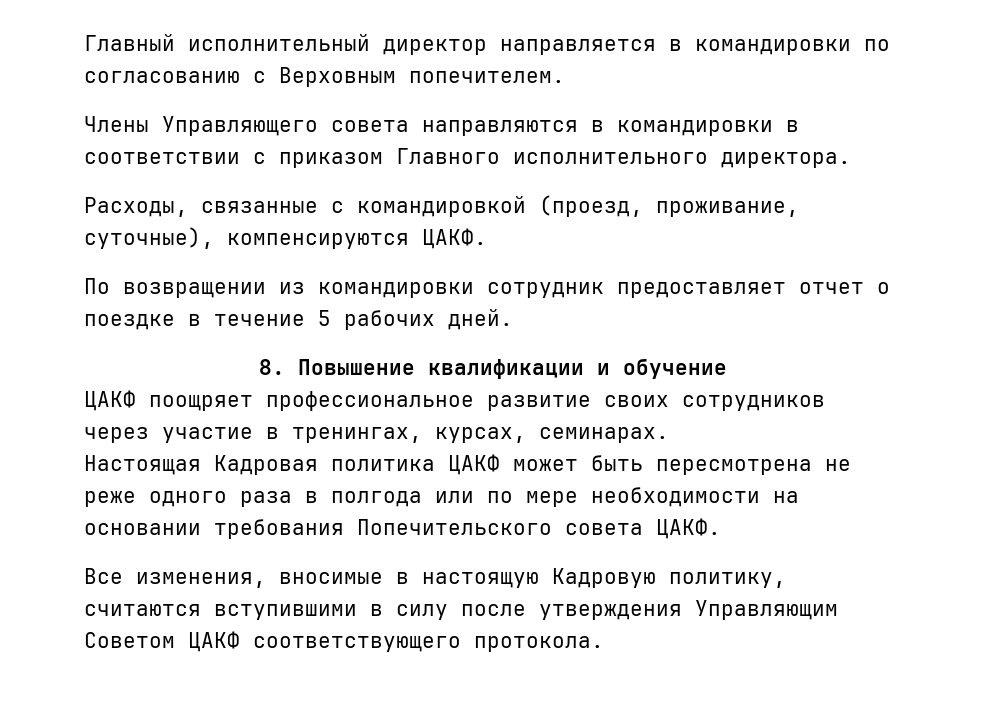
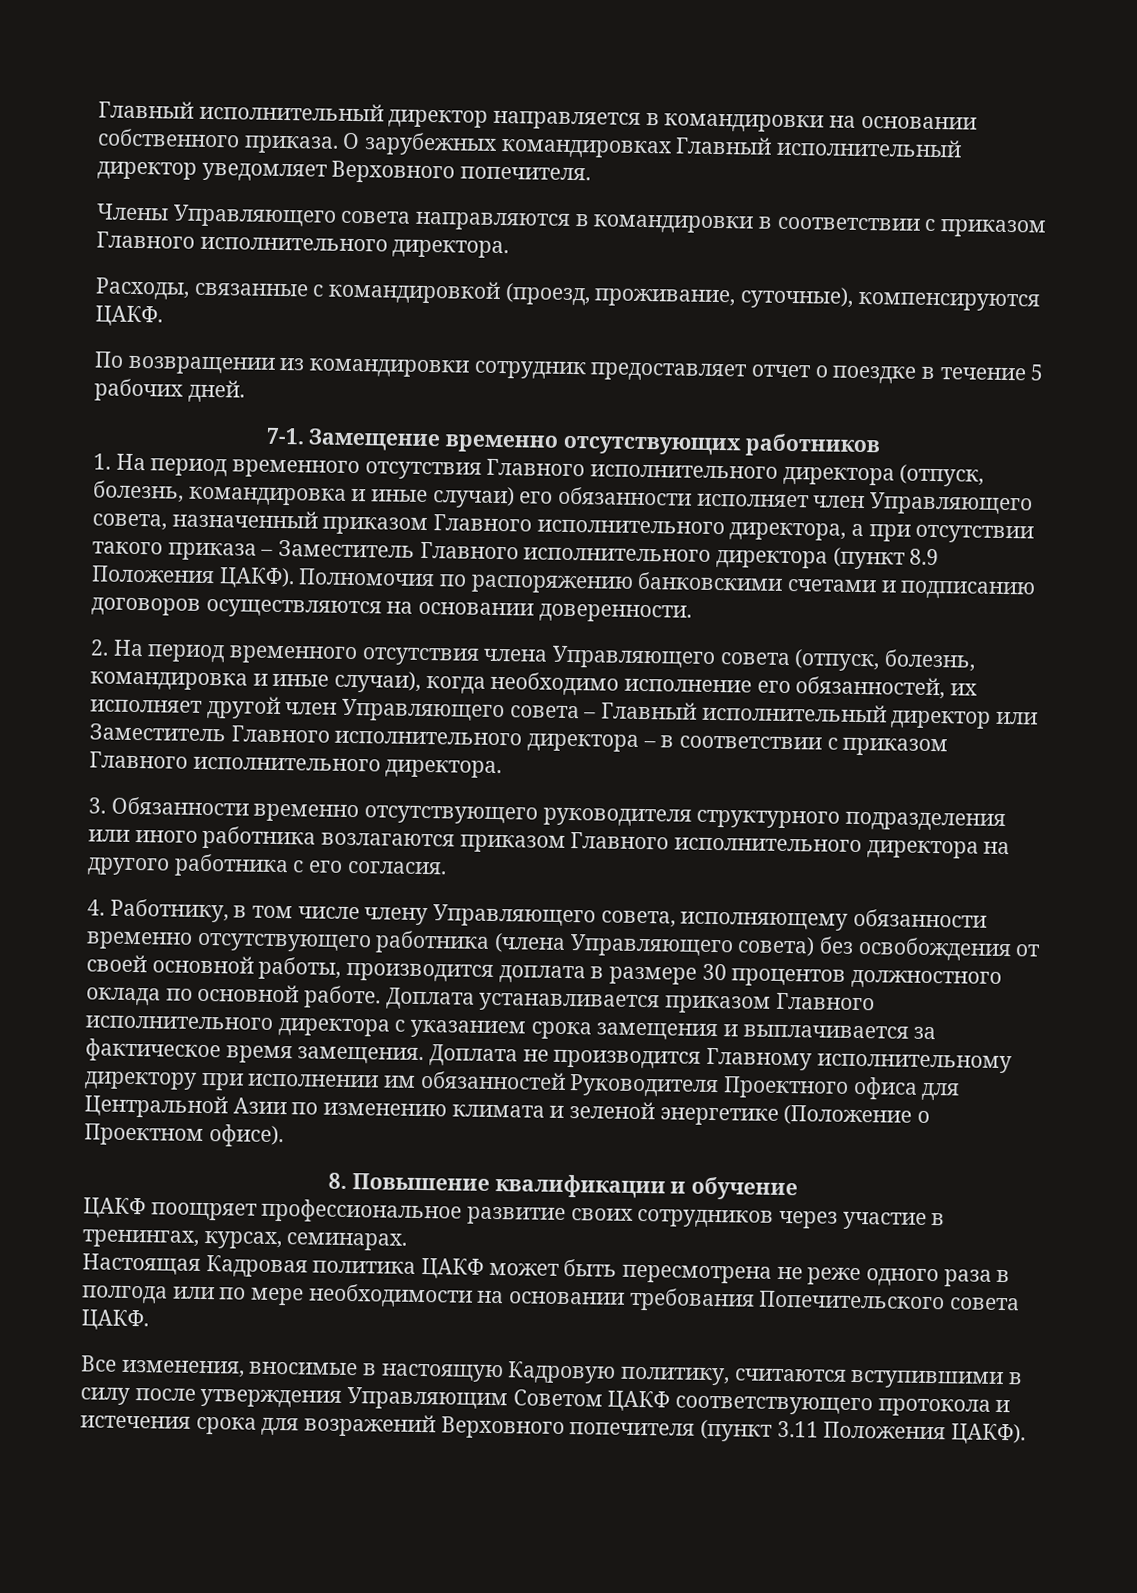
[864,39,890,51] [84,67,565,87] по согласованию с Верховным попечителем. -> [829,115,977,130] [97,128,963,159] [97,160,592,184] на основании собственного приказа. О зарубежных командировках Главный исполнительный директор уведомляет Верховного попечителя.
(513, 319) none -> [265,427,882,458] [93,453,985,487] [93,480,1034,516] [92,509,1035,544] [92,539,940,570] [91,565,1036,600] [91,597,692,623] [90,639,977,672] [90,670,979,700] [90,695,1039,729] [89,723,949,757] [89,751,503,779] [88,796,1007,832] [88,825,1011,859] [87,853,447,878] [87,898,988,931] [86,930,1042,962] [86,954,1003,990] [86,983,875,1014] [85,1015,937,1041] [85,1038,1012,1074] [84,1070,961,1101] [84,1094,931,1126] [84,1123,284,1148] // 7-1. Замещение временно отсутствующих работников // 1. На период временного отсутствия Главного исполнительного директора (отпуск, болезнь, командировка и иные случаи) его обязанности исполняет член Управляющего совета, назначенный приказом Главного исполнительного директора, а при отсутствии такого приказа – Заместитель Главного исполнительного директора (пункт 8.9 Положения ЦАКФ). Полномочия по распоряжению банковскими счетами и подписанию договоров осуществляются на основании доверенности. // 2. На период временного отсутствия члена Управляющего совета (отпуск, болезнь, командировка и иные случаи), когда необходимо исполнение его обязанностей, их исполняет другой член Управляющего совета – Главный исполнительный директор или Заместитель Главного исполнительного директора – в соответствии с приказом Главного исполнительного директора. // 3. Обязанности временно отсутствующего руководителя структурного подразделения или иного работника возлагаются приказом Главного исполнительного директора на другого работника с его согласия. // 4. Работнику, в том числе члену Управляющего совета, исполняющему обязанности временно отсутствующего работника (члена Управляющего совета) без освобождения от своей основной работы, производится доплата в размере 30 процентов должностного оклада по основной работе. Доплата устанавливается приказом Главного исполнительного директора с указанием срока замещения и выплачивается за фактическое время замещения. Доплата не производится Главному исполнительному директору при исполнении им обязанностей Руководителя Проектного офиса для Центральной Азии по изменению климата и зеленой энергетике (Положение о Проектном офисе).
[474,636,604,652] протокола. -> [877,1398,1011,1417] [80,1413,1027,1445] протокола и истечения срока для возражений Верховного попечителя (пункт 3.11 Положения ЦАКФ).

